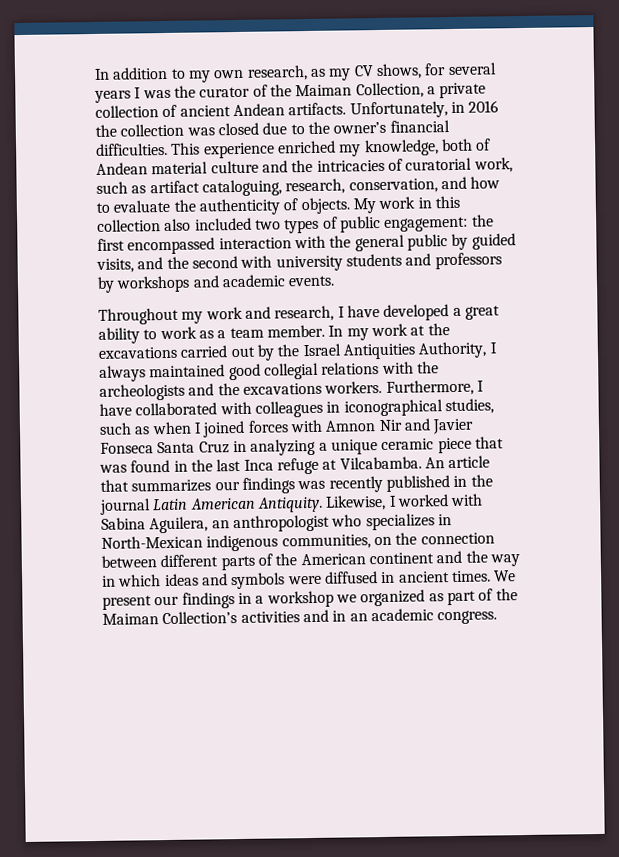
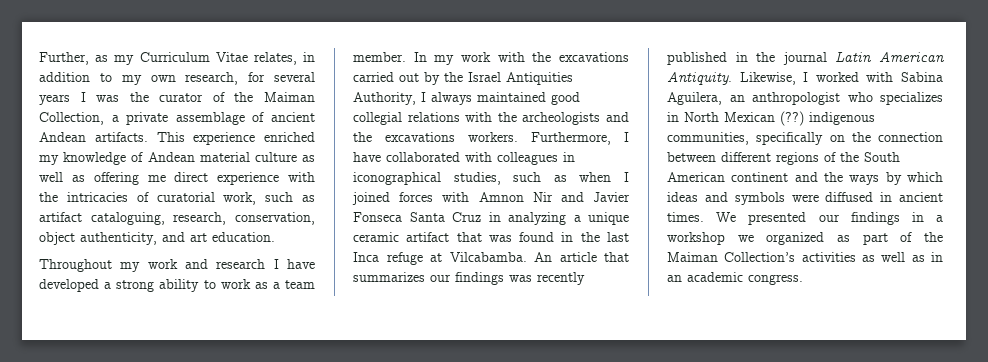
[94,68,110,80] In -> [39,52,315,65] Further, as my Curriculum Vitae relates, in
[309,63,422,81] as my CV shows, -> (239, 78) none
[95,105,159,118] collection -> [175,112,245,125] assemblage
[349,100,500,119] [95,120,450,137] [96,142,168,156] Unfortunately, in 2016 the collection was closed due to the owner’s financial difficulties. -> (148, 137) none
[363,138,473,157] knowledge, both -> [63,152,127,165] knowledge
[261,160,288,173] and -> [302,155,315,162] [39,172,315,185] as well as offering me direct experience with
[440,176,501,190] [96,195,460,216] [97,214,494,234] [97,233,516,255] [96,252,502,273] [97,274,336,293] and how to evaluate the authenticity of objects. My work in this collection also included two types of public engagement: the first encompassed interaction with the general public by guided visits, and the second with university students and professors by workshops and academic events. -> [39,232,275,245] object authenticity, and art education.
[274,305,335,322] research, -> [216,259,266,269] research
[464,305,500,320] great -> [116,280,155,292] strong
[410,325,426,336] at -> [497,52,525,62] with
[437,437,472,454] piece -> [406,232,450,242] artifact
[101,535,203,549] North-Mexican -> [684,111,804,126] North Mexican (??)
(371, 542) none -> [756,132,824,145] specifically
[220,553,298,571] parts of the -> [776,152,900,165] regions of the South
[489,554,520,567] [102,575,116,587] way in -> [849,172,902,185] ways by
[102,595,152,610] present -> [748,212,807,225] presented
[302,609,329,623] and -> [862,252,925,262] as well as

